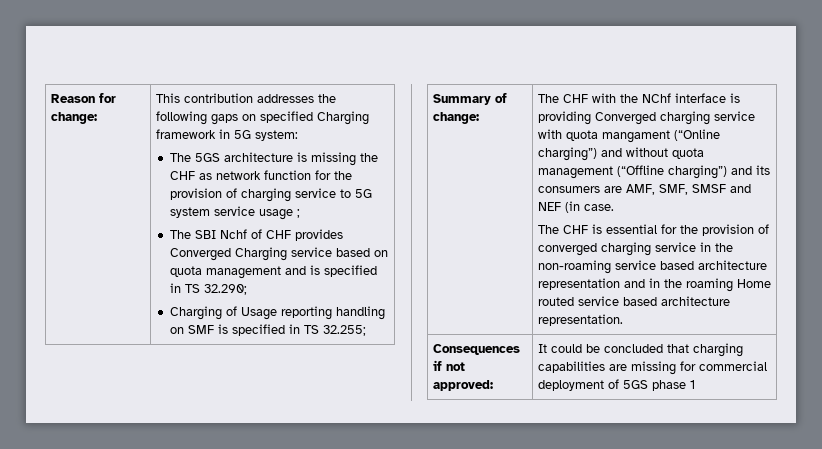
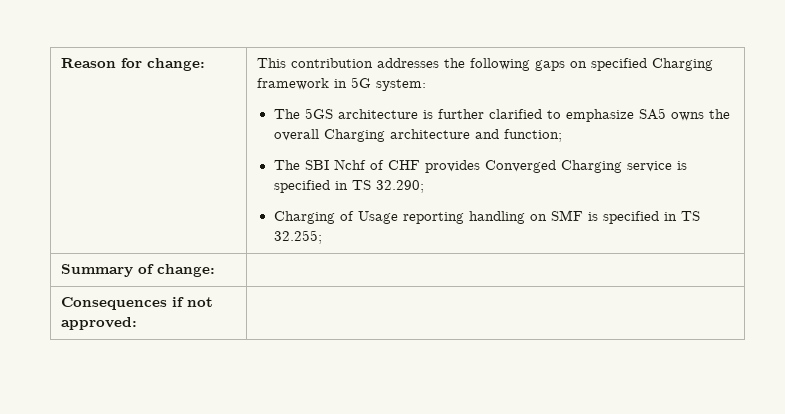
[311,152,379,166] [170,170,353,180] [170,188,373,202] [170,206,301,220] missing the CHF as network function for the provision of charging service to 5G system service usage ; -> [437,108,730,122] [273,129,562,142] further clarified to emphasize SA5 owns the overall Charging architecture and function;
[336,248,389,257] [170,266,307,279] based on quota management and -> (672, 166) none
[537,93,740,103] [537,111,755,125] [537,129,720,143] [537,147,704,161] [537,165,770,179] [537,184,751,195] [537,201,614,213] [537,224,769,236] [537,242,733,256] [537,260,767,274] [537,278,771,292] [537,296,730,306] [537,314,623,326] [432,344,520,355] [432,360,465,371] [432,380,493,391] [537,343,743,357] [537,361,767,375] [537,379,695,391] The CHF with the NChf interface is providing Converged charging service with quota mangament (“Online charging”) and without quota management (“Offline charging”) and its consumers are AMF, SMF, SMSF and NEF (in case. // The CHF is essential for the provision of converged charging service in the non-roaming service based architecture representation and in the roaming Home routed service based architecture representation. // Consequences if not approved: | It could be concluded that charging capabilities are missing for commercial deployment of 5GS phase 1 -> [61,297,214,310] [61,317,138,330] // Consequences if not approved: |

